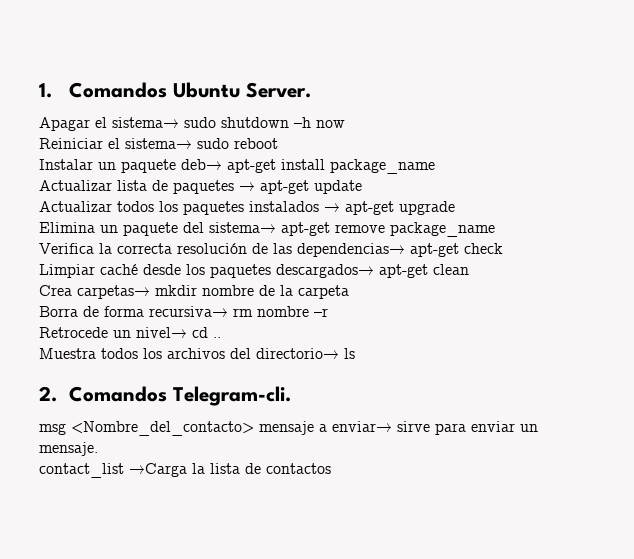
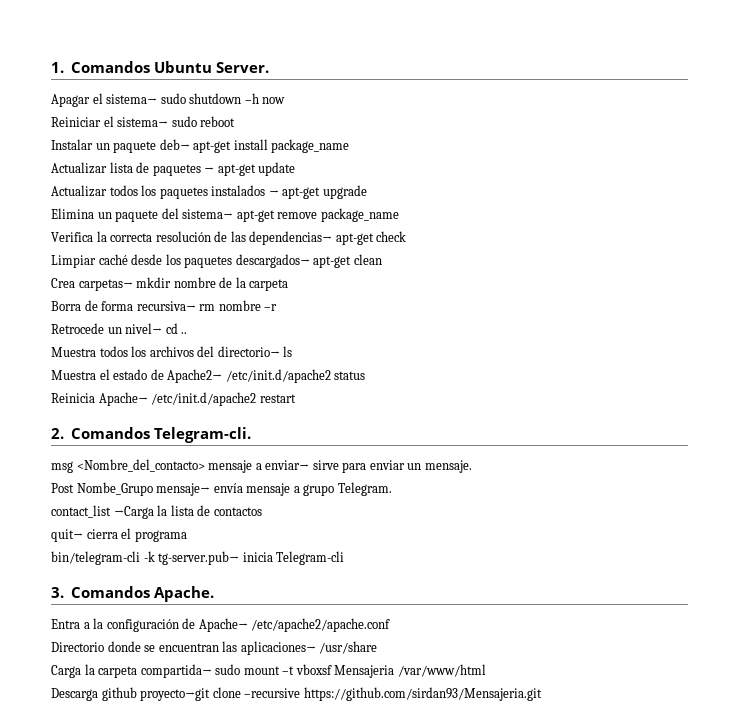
(355, 353) none -> [51,369,366,383] [51,392,296,406] // Muestra el estado de Apache2→ /etc/init.d/apache2 status // Reinicia Apache→ /etc/init.d/apache2 restart
(98, 449) none -> [51,482,392,496] // Post Nombe_Grupo mensaje→ envía mensaje a grupo Telegram.
(331, 468) none -> [51,528,187,542] [51,551,345,565] [51,586,214,602] [51,618,391,632] [51,641,378,655] [51,664,486,678] [51,687,542,701] // quit→ cierra el programa // bin/telegram-cli -k tg-server.pub→ inicia Telegram-cli // 3. Comandos Apache. // Entra a la configuración de Apache→ /etc/apache2/apache.conf // Directorio donde se encuentran las aplicaciones→ /usr/share // Carga la carpeta compartida→ sudo mount –t vboxsf Mensajeria /var/www/html // Descarga github proyecto→git clone –recursive https://github.com/sirdan93/Mensajeria.git

